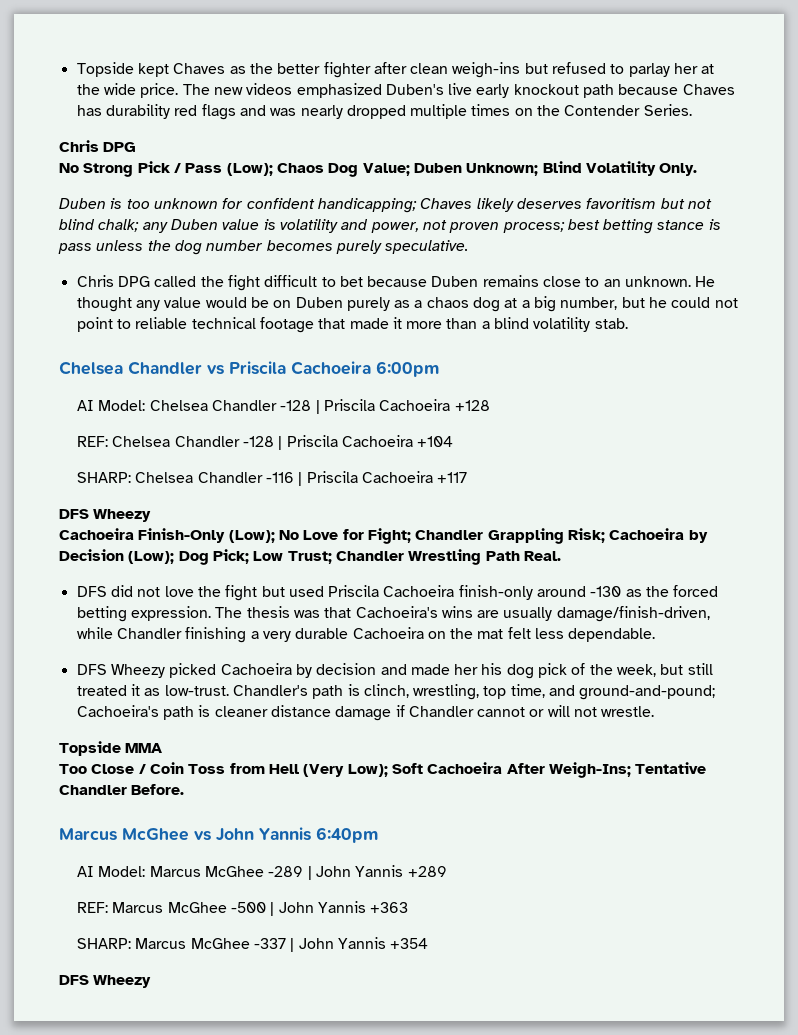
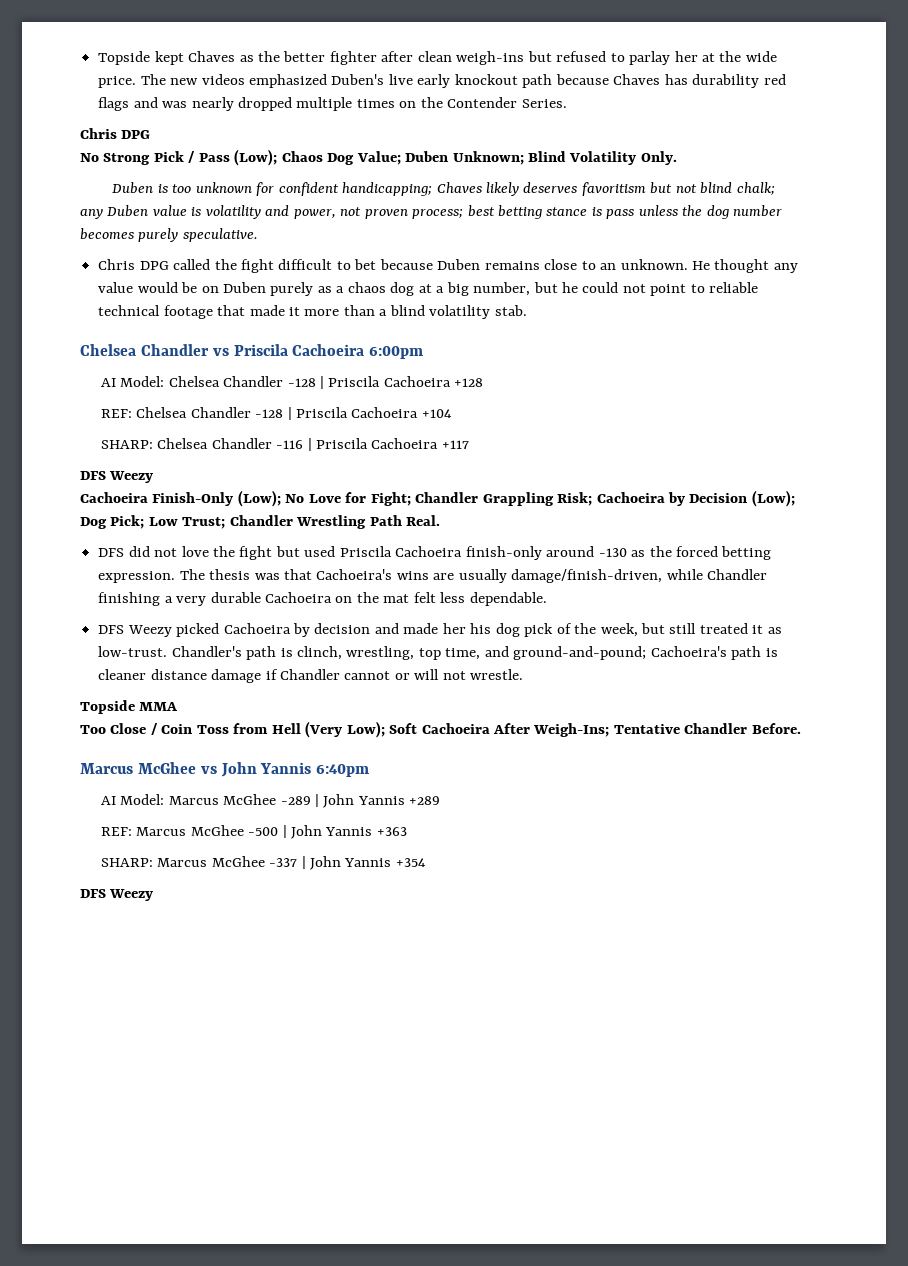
[93,509,152,522] Wheezy -> [109,471,154,483] Weezy
[110,664,165,678] Wheezy -> [127,625,172,637] Weezy
[93,975,152,988] Wheezy -> [109,889,154,901] Weezy

